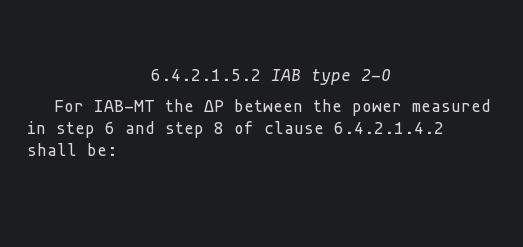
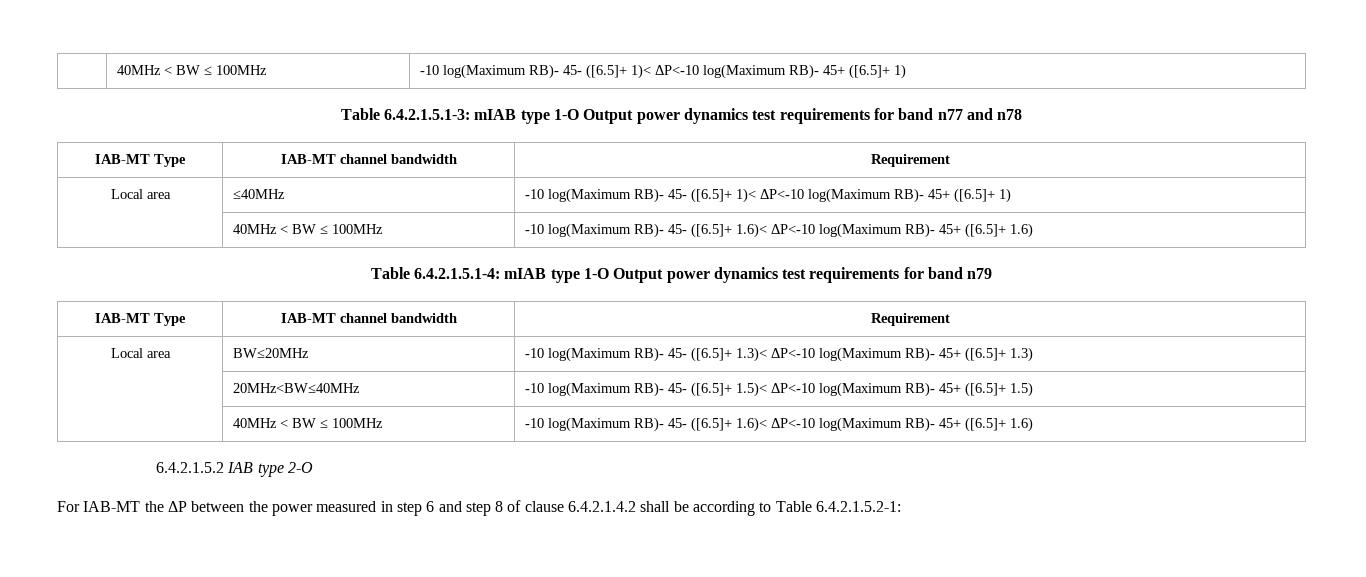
(151, 75) none -> [116,65,267,75] [419,64,906,79] [340,108,1023,124] [95,154,186,167] [280,154,457,164] [870,154,950,167] [110,189,171,199] [232,189,285,199] [524,188,1011,203] [232,224,383,234] [524,223,1033,238] [370,267,993,283] [95,313,186,326] [280,313,457,323] [870,313,950,326] [110,348,171,358] [232,348,309,358] [524,347,1033,362] [232,383,360,393] [524,382,1033,397] [232,418,383,428] [524,417,1033,432] | 40MHz < BW ≤ 100MHz | -10 log(Maximum RB)- 45- ([6.5]+ 1)< ΔP<-10 log(Maximum RB)- 45+ ([6.5]+ 1) // Table 6.4.2.1.5.1-3: mIAB type 1-O Output power dynamics test requirements for band n77 and n78 // IAB-MT Type | IAB-MT channel bandwidth | Requirement // Local area | ≤40MHz | -10 log(Maximum RB)- 45- ([6.5]+ 1)< ΔP<-10 log(Maximum RB)- 45+ ([6.5]+ 1) // | 40MHz < BW ≤ 100MHz | -10 log(Maximum RB)- 45- ([6.5]+ 1.6)< ΔP<-10 log(Maximum RB)- 45+ ([6.5]+ 1.6) // Table 6.4.2.1.5.1-4: mIAB type 1-O Output power dynamics test requirements for band n79 // IAB-MT Type | IAB-MT channel bandwidth | Requirement // Local area | BW≤20MHz | -10 log(Maximum RB)- 45- ([6.5]+ 1.3)< ΔP<-10 log(Maximum RB)- 45+ ([6.5]+ 1.3) // | 20MHz<BW≤40MHz | -10 log(Maximum RB)- 45- ([6.5]+ 1.5)< ΔP<-10 log(Maximum RB)- 45+ ([6.5]+ 1.5) // | 40MHz < BW ≤ 100MHz | -10 log(Maximum RB)- 45- ([6.5]+ 1.6)< ΔP<-10 log(Maximum RB)- 45+ ([6.5]+ 1.6) //
[87,143,117,156] be: -> [673,501,902,516] be according to Table 6.4.2.1.5.2-1:

